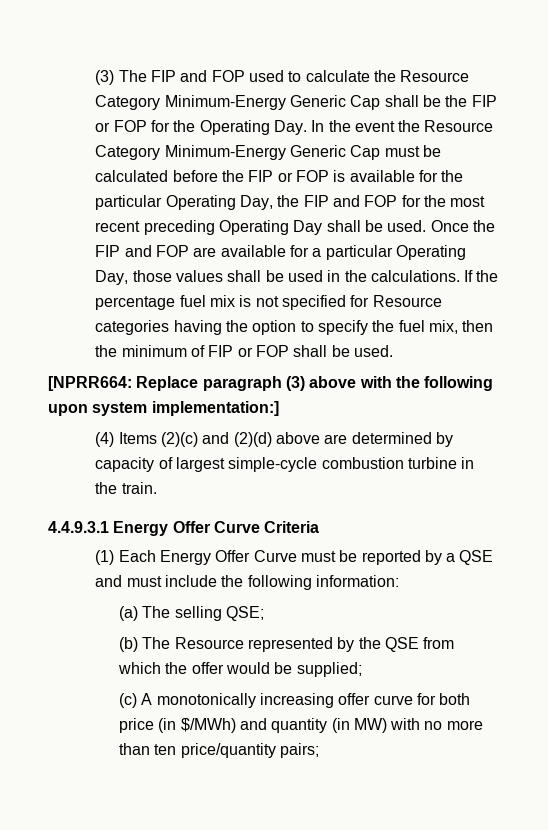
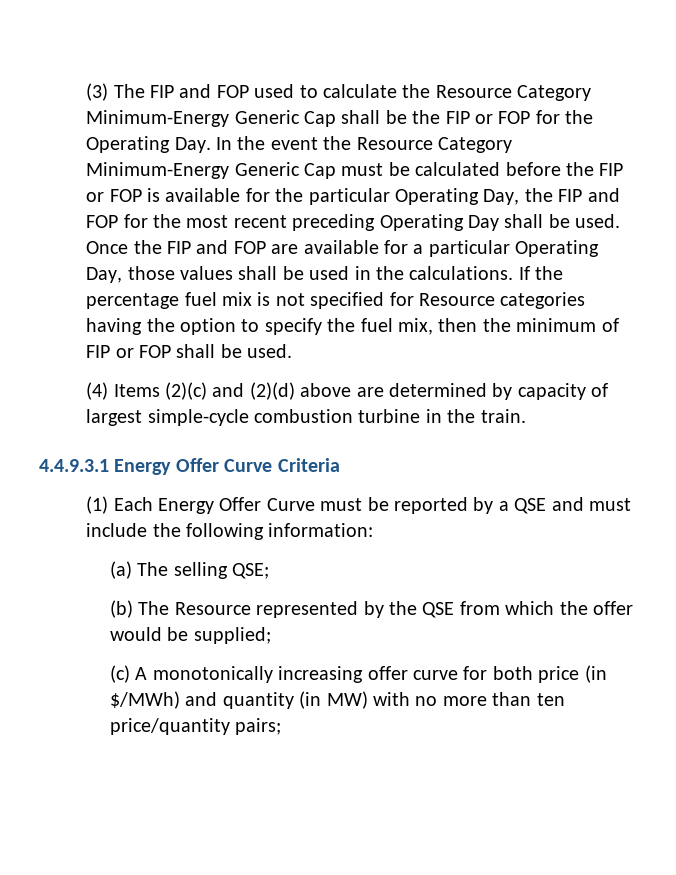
[48,376,494,391] [48,401,279,416] // [NPRR664: Replace paragraph (3) above with the following upon system implementation:] -> (293, 351) none

